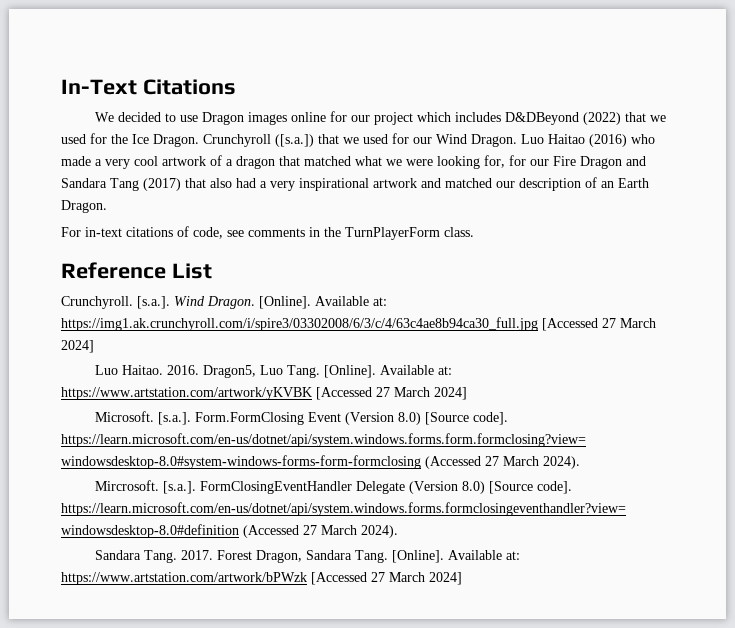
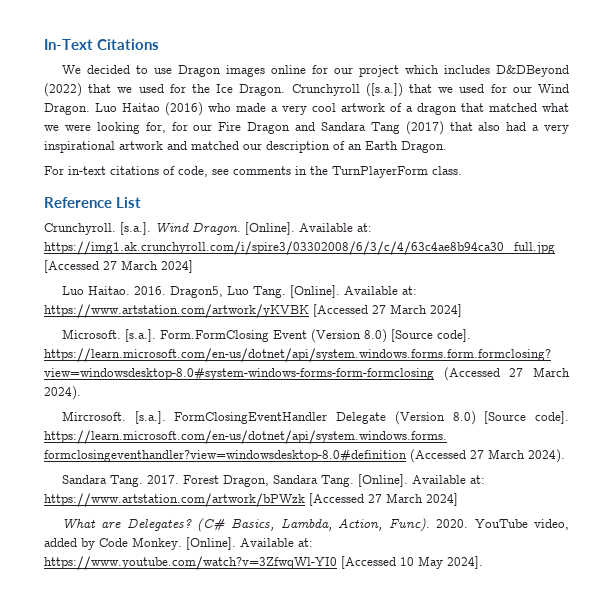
(462, 578) none -> [61,518,570,532] [44,537,313,550] [44,556,483,570] // What are Delegates? (C# Basics, Lambda, Action, Func). 2020. YouTube video, added by Code Monkey. [Online]. Available at: https://www.youtube.com/watch?v=3ZfwqWl-YI0 [Accessed 10 May 2024].

